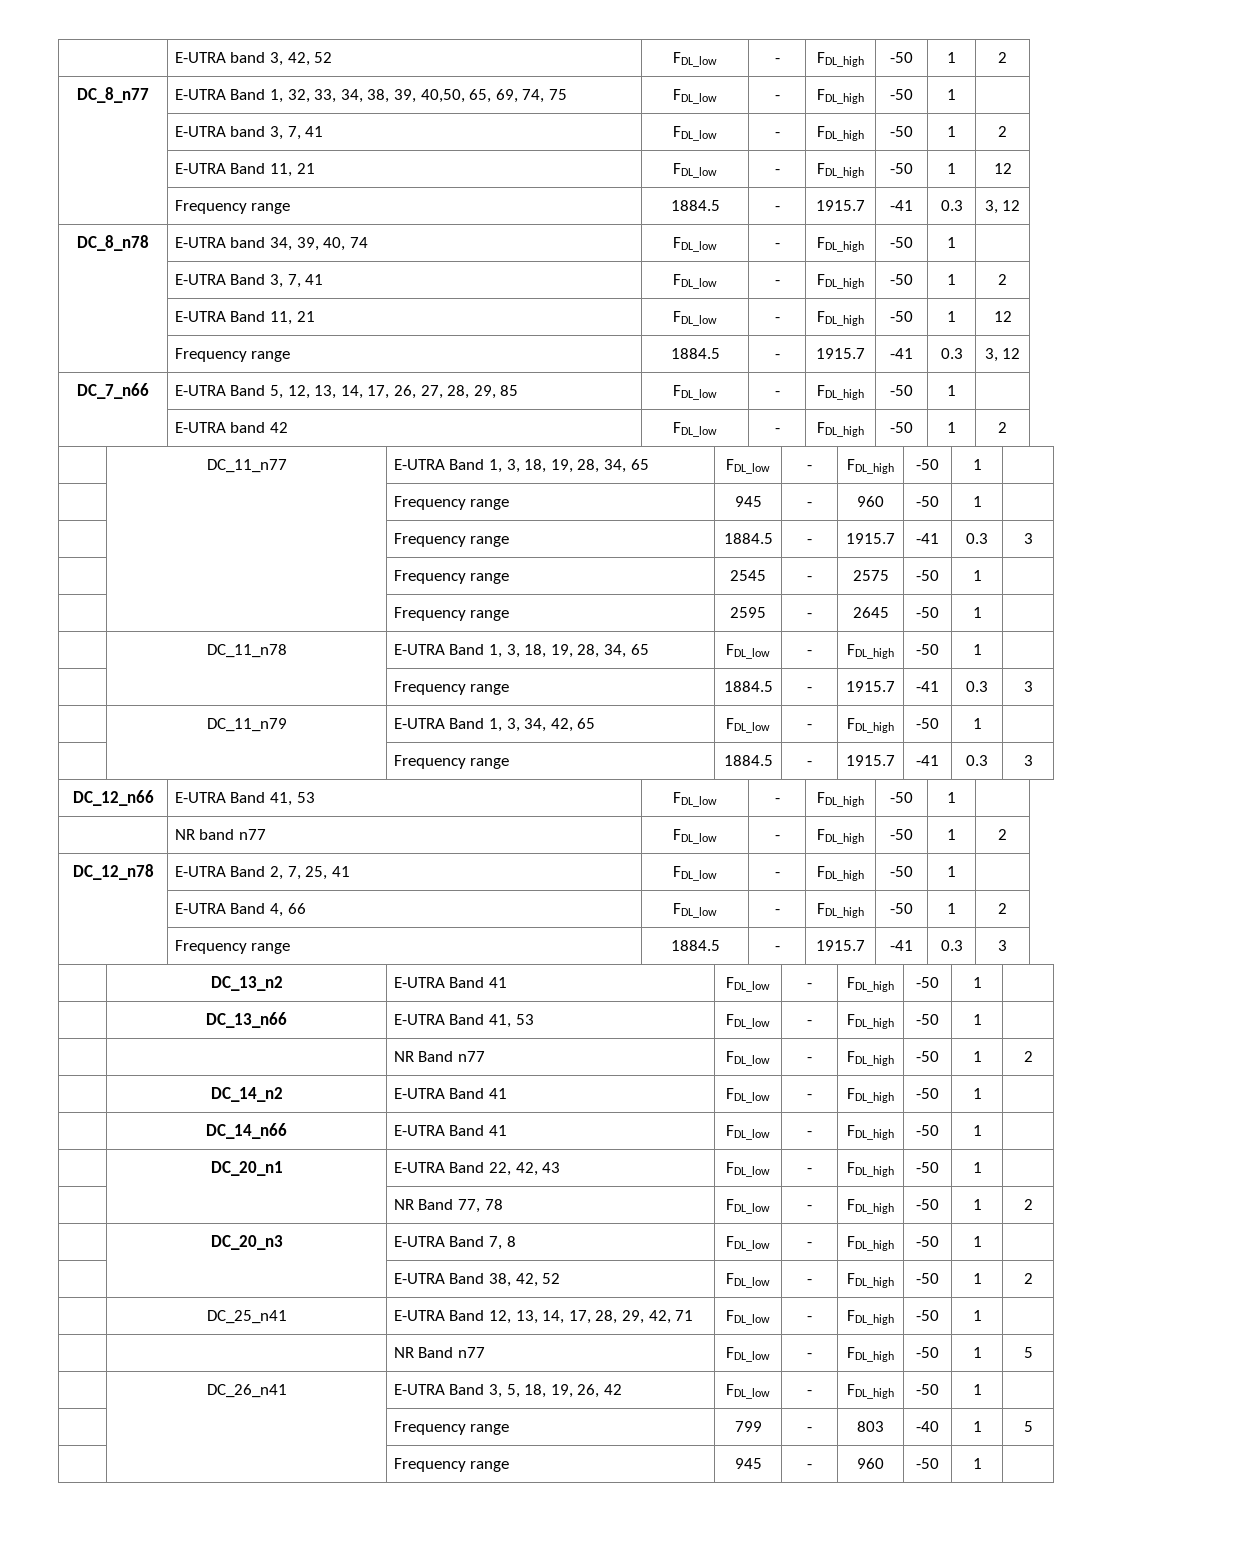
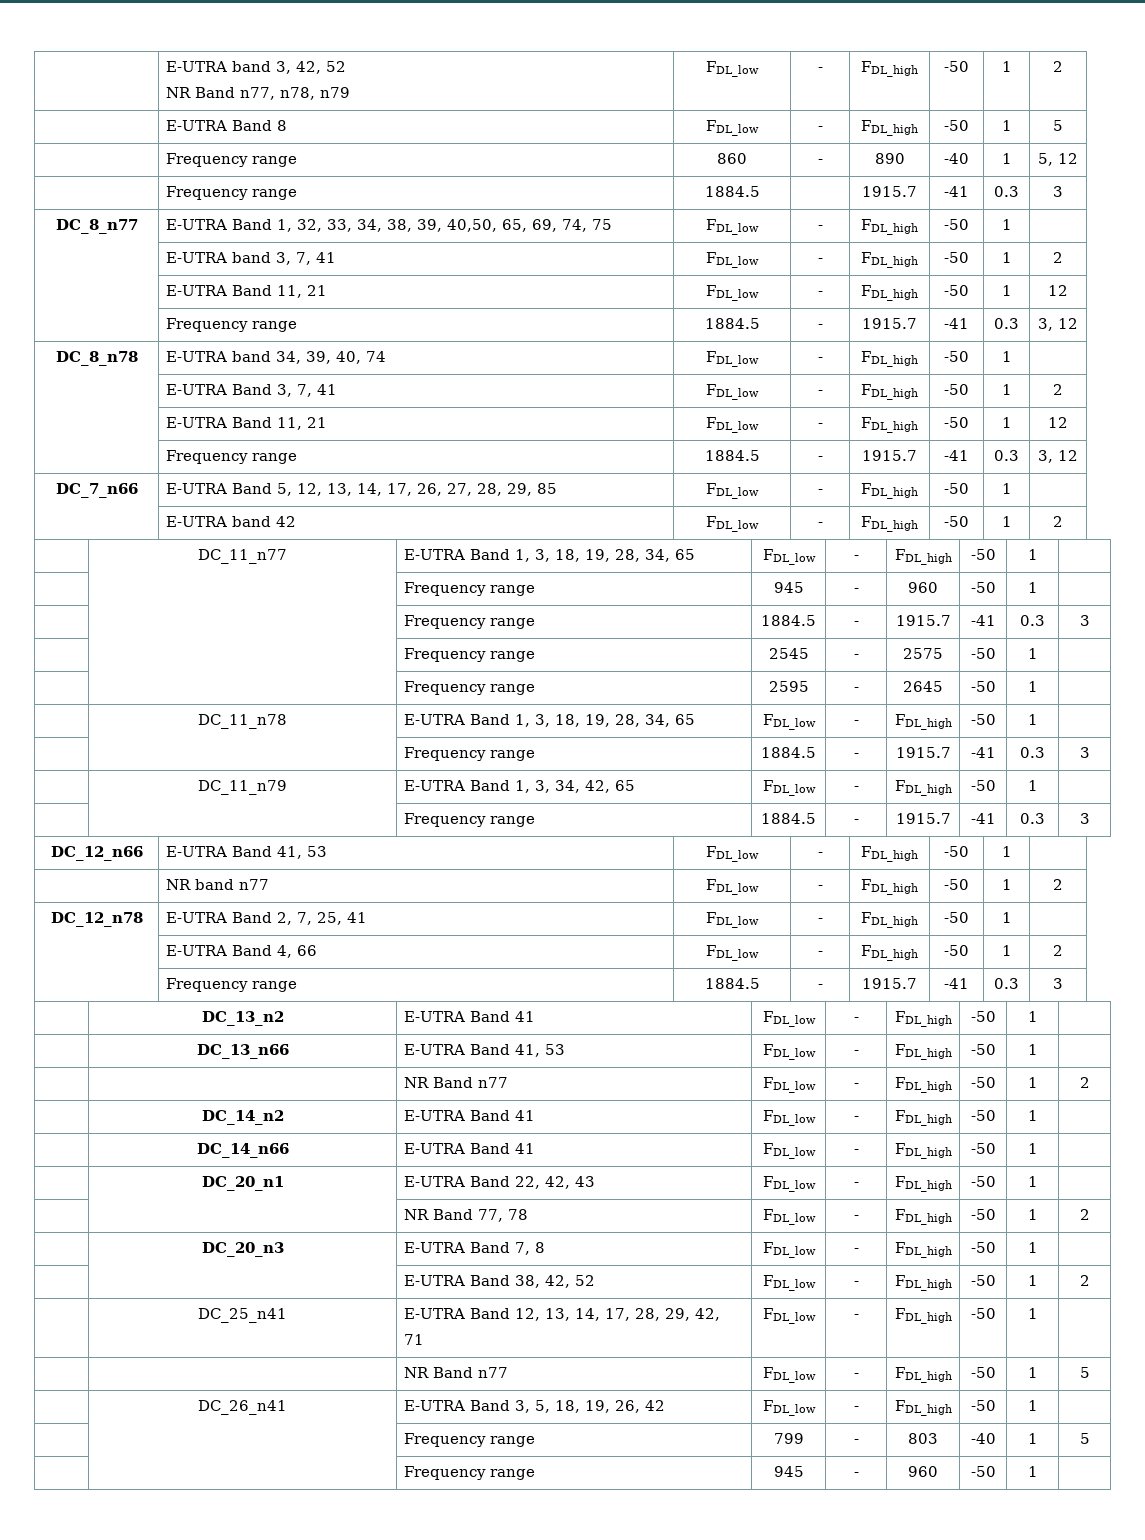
[673,52,717,67] [774,58,780,63] [817,52,864,67] [890,52,913,63] [947,52,956,63] [998,52,1007,63] | FDL_low | - | FDL_high | -50 | 1 | 2 -> [165,87,350,100] [706,61,759,77] [817,67,823,72] [861,61,918,77] [944,61,969,72] [1001,61,1012,72] [1053,61,1063,72] [165,120,287,131] [706,120,759,136] [817,126,823,131] [861,120,918,136] [944,120,969,131] [1001,120,1012,131] [1053,120,1063,131] [165,153,297,167] [717,153,747,164] [817,159,823,164] [874,153,905,164] [944,153,969,164] [1001,153,1012,164] [1038,153,1078,166] [165,186,297,200] [704,186,760,197] [862,186,917,197] [944,186,969,197] [994,186,1019,197] [1053,186,1063,197] // NR Band n77, n78, n79 | FDL_low | - | FDL_high | -50 | 1 | 2 // | E-UTRA Band 8 | FDL_low | - | FDL_high | -50 | 1 | 5 // | Frequency range | 860 | - | 890 | -40 | 1 | 5, 12 // | Frequency range | 1884.5 | | 1915.7 | -41 | 0.3 | 3

